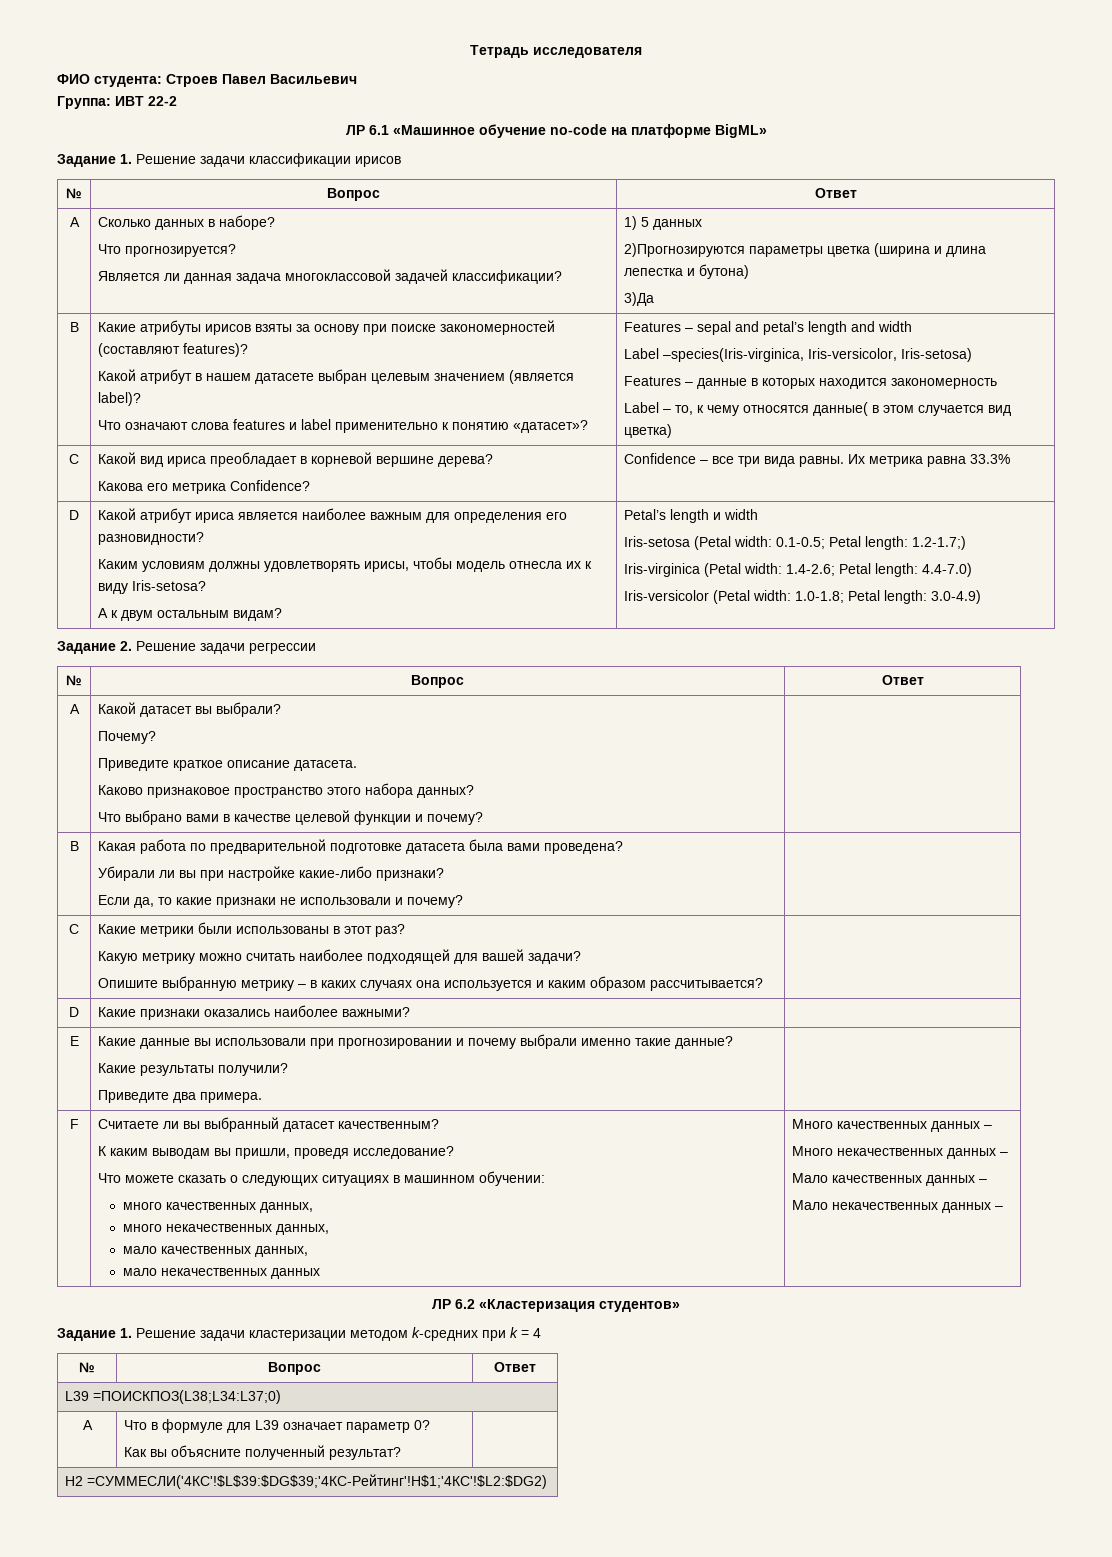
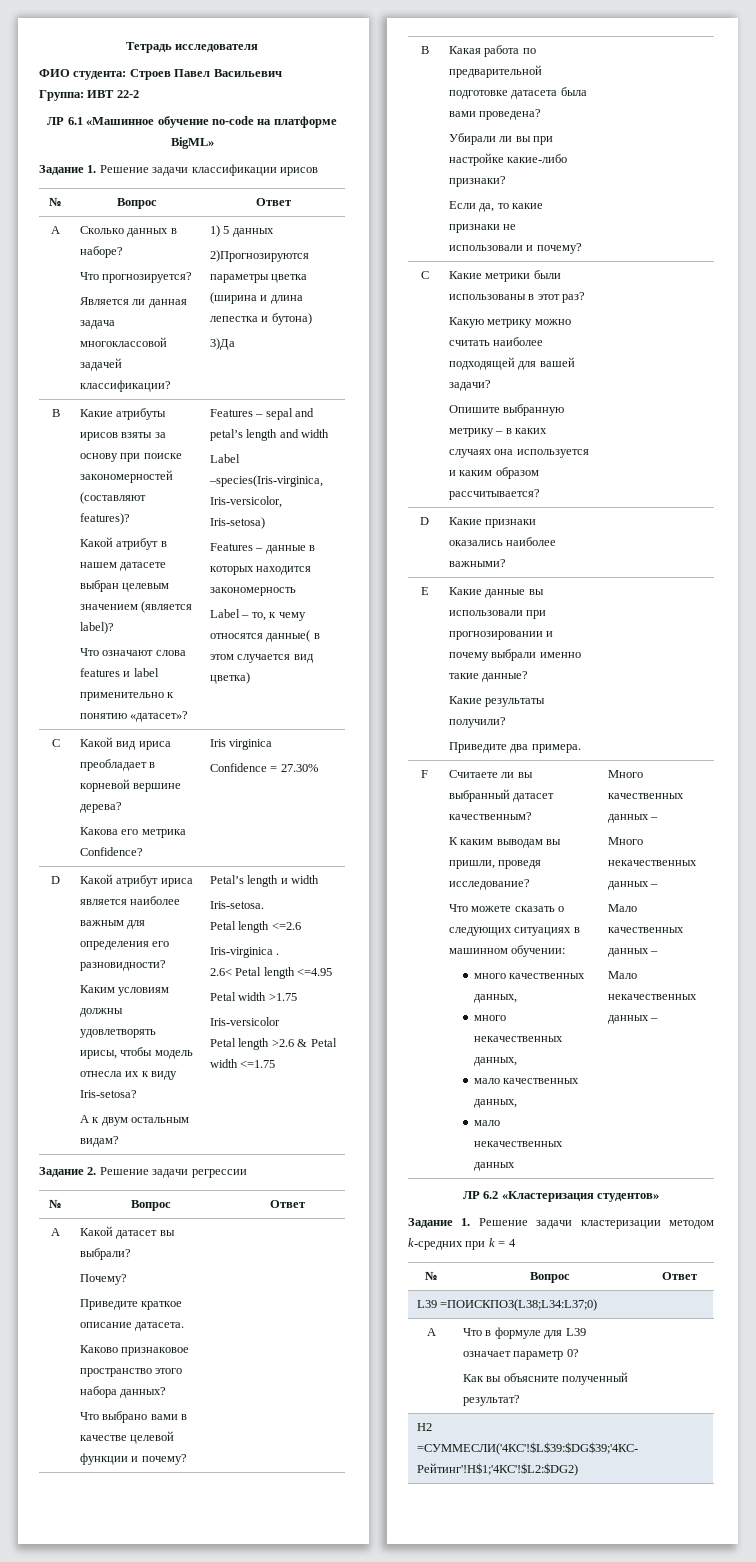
[624,453,1011,467] Confidence – все три вида равны. Их метрика равна 33.3% -> [210,739,273,750] [210,763,318,772] Iris virginica // Confidence = 27.30%
[624,536,967,550] [624,563,973,577] [624,590,982,604] Iris-setosa (Petal width: 0.1-0.5; Petal length: 1.2-1.7;) // Iris-virginica (Petal width: 1.4-2.6; Petal length: 4.4-7.0) // Iris-versicolor (Petal width: 1.0-1.8; Petal length: 3.0-4.9) -> [210,901,265,909] [210,921,301,933] [210,947,280,958] [210,967,333,979] [210,992,297,1001] [210,1017,281,1026] [210,1038,337,1050] [210,1059,276,1068] Iris-setosa. // Petal length <=2.6 // Iris-virginica . // 2.6< Petal length <=4.95 // Petal width >1.75 // Iris-versicolor // Petal length >2.6 & Petal width <=1.75

